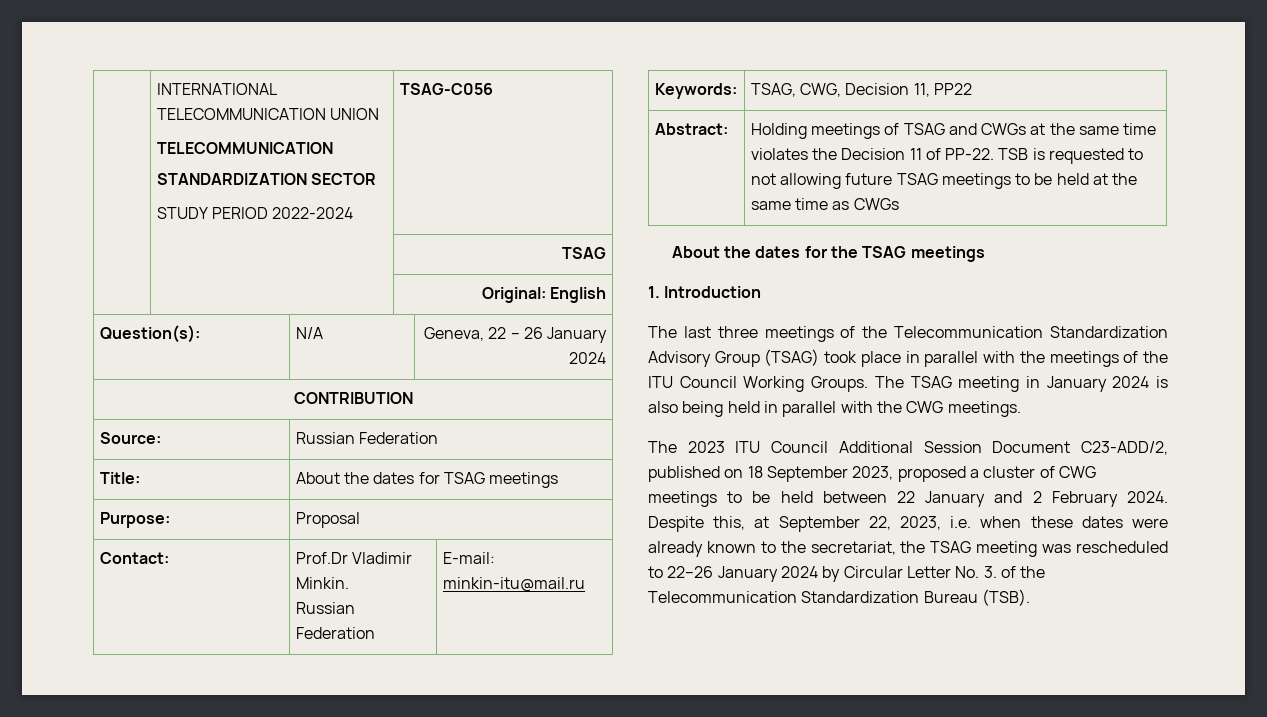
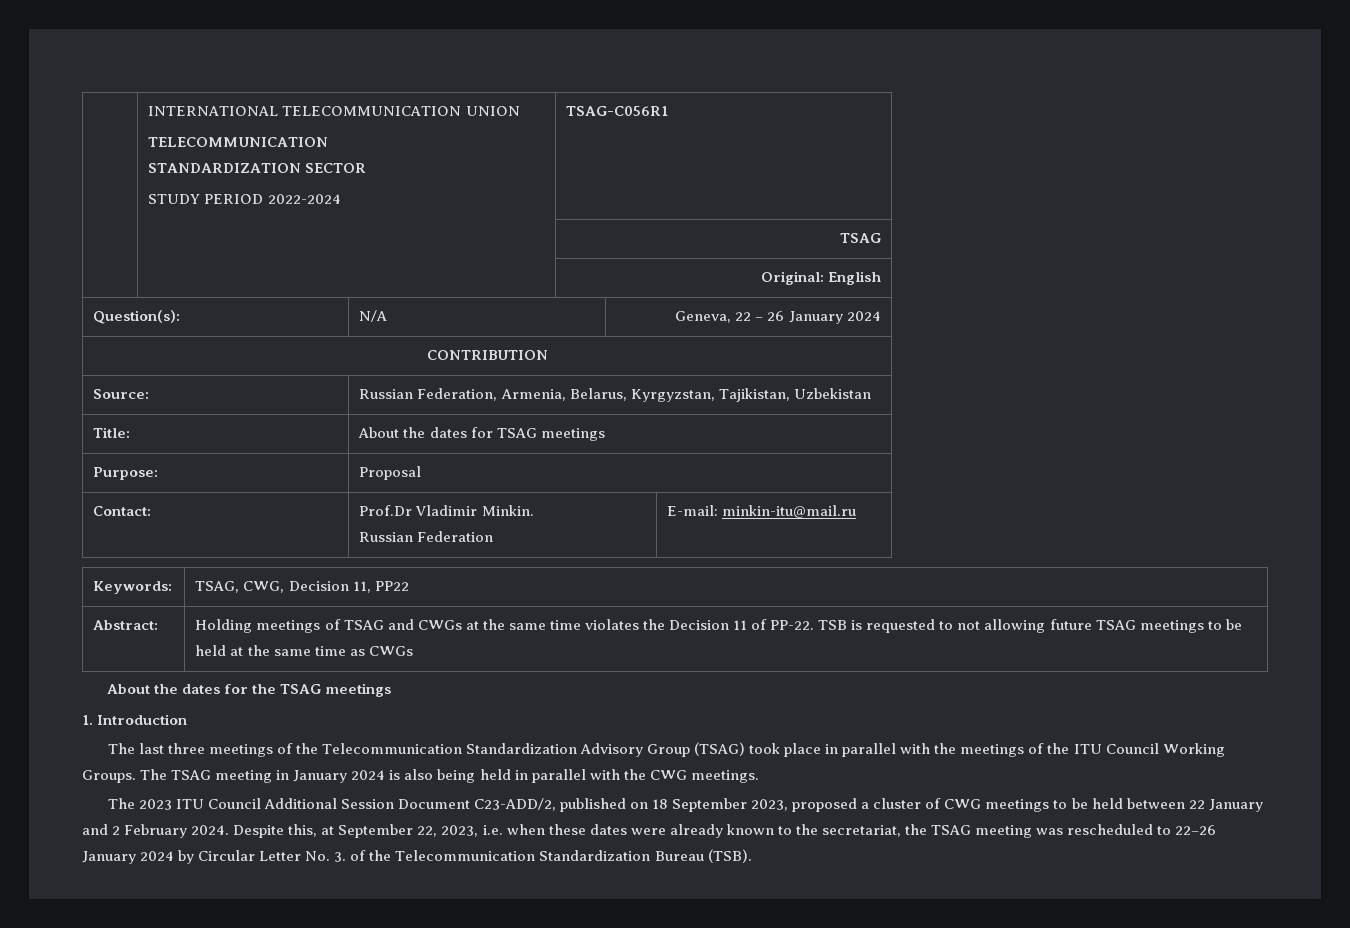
[399,83,493,95] TSAG-C056 -> [566,106,669,116] TSAG-C056R1
[358,432,438,444] Federation -> [417,388,871,402] Federation, Armenia, Belarus, Kyrgyzstan, Tajikistan, Uzbekistan

